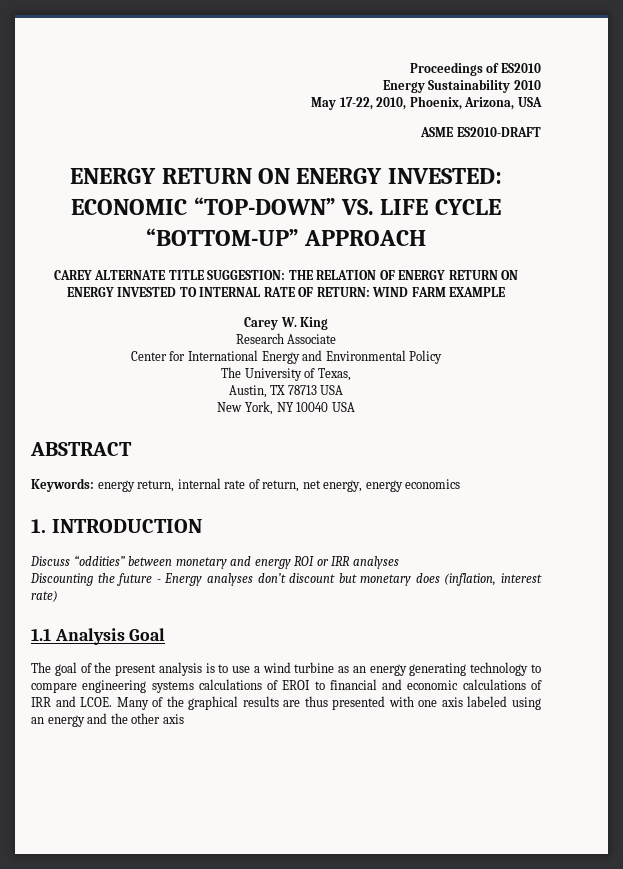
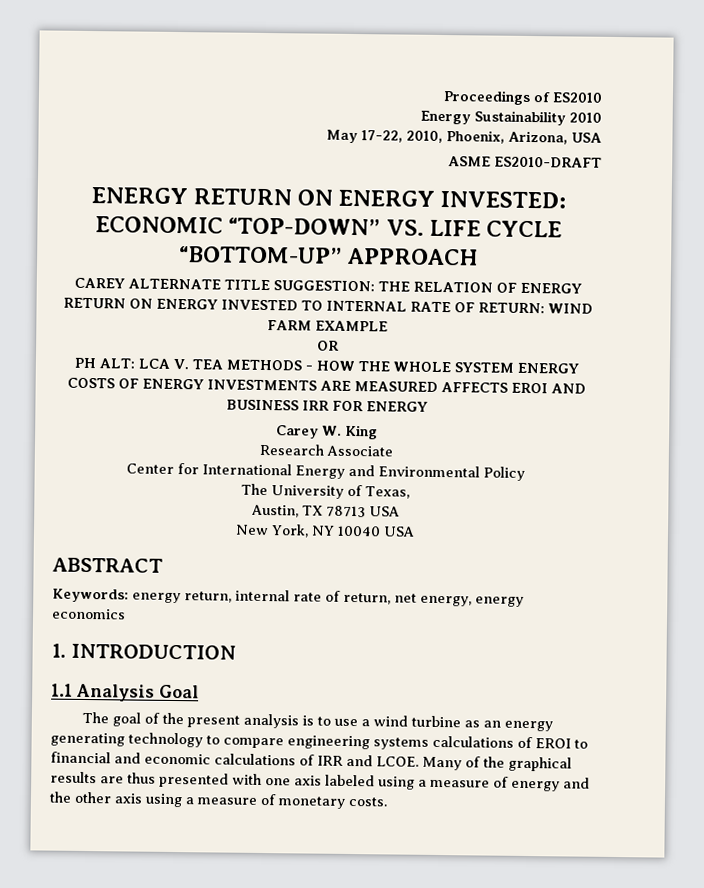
(506, 292) none -> [316,340,340,351] [74,357,579,374] [67,377,586,394] [225,399,428,412] // OR // PH ALT: LCA V. TEA METHODS - HOW THE WHOLE SYSTEM ENERGY COSTS OF ENERGY INVESTMENTS ARE MEASURED AFFECTS EROI AND BUSINESS IRR FOR ENERGY
[30,555,399,569] [30,573,542,586] [31,590,58,602] // Discuss “oddities” between monetary and energy ROI or IRR analyses // Discounting the future - Energy analyses don’t discount but monetary does (inflation, interest rate) -> (236, 651) none
[31,717,44,724] an -> [418,776,509,788] a measure of
(184, 719) none -> [145,793,387,809] using a measure of monetary costs.

